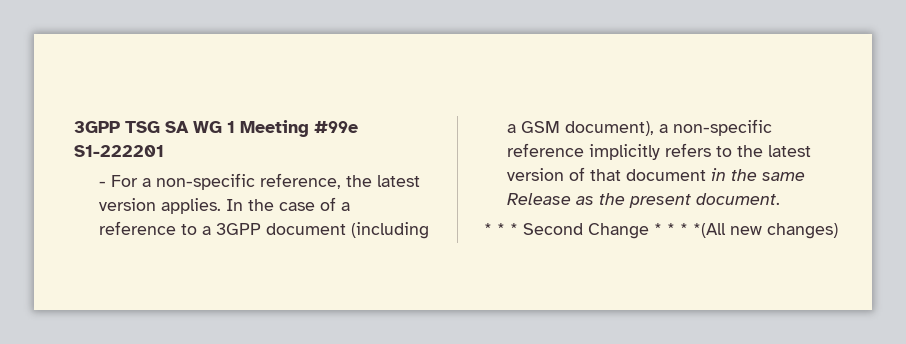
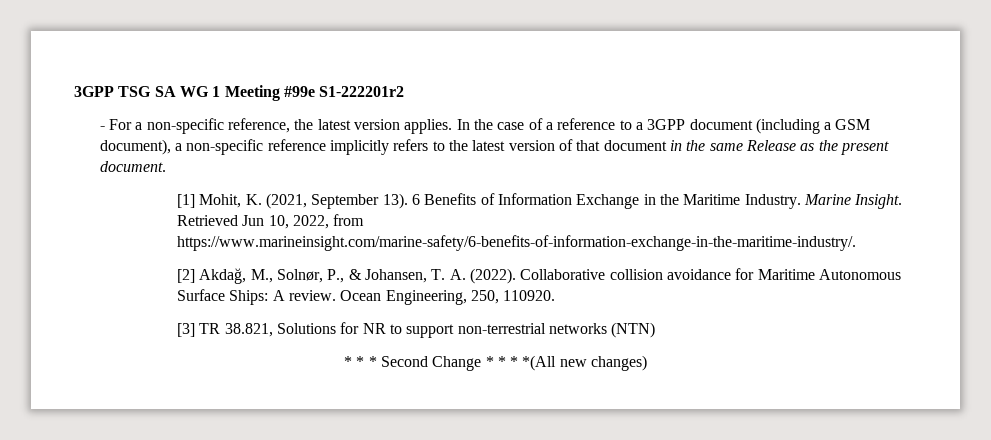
[74,145,164,157] S1-222201 -> [319,86,405,97] S1-222201r2
(780, 199) none -> [177,193,903,209] [177,214,365,229] [177,235,857,251] [177,268,901,284] [177,289,556,305] [177,322,656,338] // [1] Mohit, K. (2021, September 13). 6 Benefits of Information Exchange in the Maritime Industry. Marine Insight. Retrieved Jun 10, 2022, from https://www.marineinsight.com/marine-safety/6-benefits-of-information-exchange-in-the-maritime-industry/. // [2] Akdağ, M., Solnør, P., & Johansen, T. A. (2022). Collaborative collision avoidance for Maritime Autonomous Surface Ships: A review. Ocean Engineering, 250, 110920. // [3] TR 38.821, Solutions for NR to support non-terrestrial networks (NTN)

